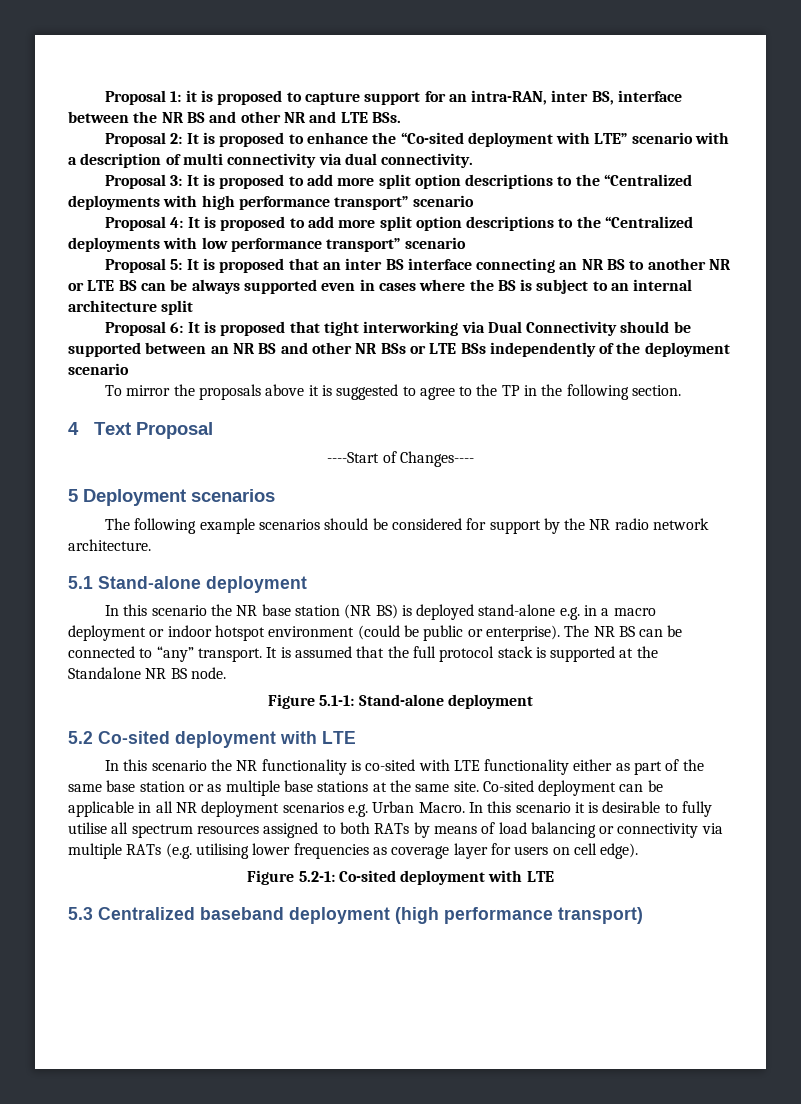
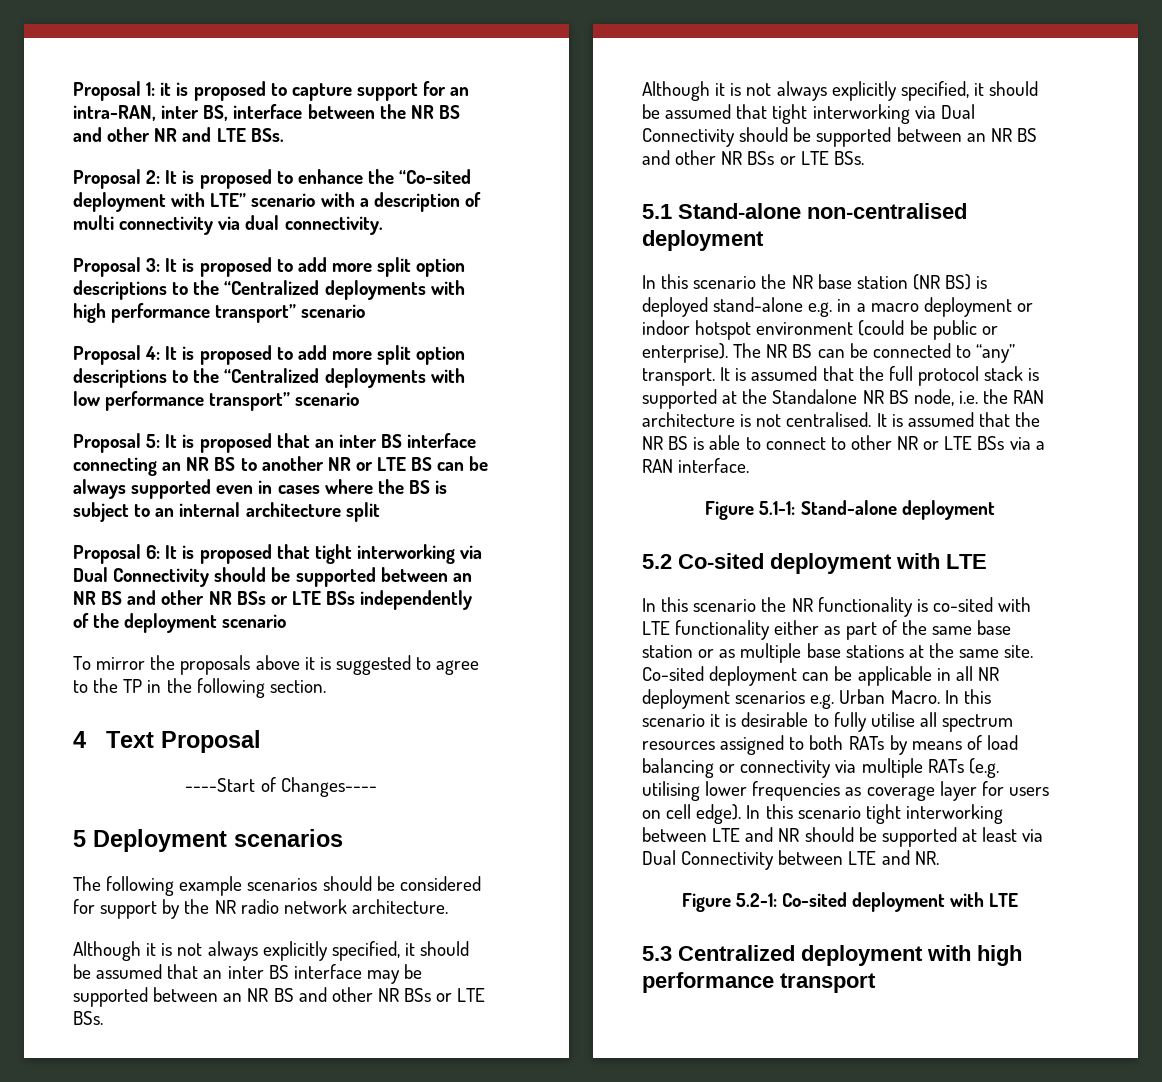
(151, 545) none -> [73,941,470,961] [73,964,423,984] [73,987,486,1007] [73,1011,103,1025] [642,81,1039,101] [642,104,975,124] [642,127,1037,147] [642,150,864,165] // Although it is not always explicitly specified, it should be assumed that an inter BS interface may be supported between an NR BS and other NR BSs or LTE BSs. // Although it is not always explicitly specified, it should be assumed that tight interworking via Dual Connectivity should be supported between an NR BS and other NR BSs or LTE BSs.
(201, 582) none -> [807,203,967,219] non-centralised
[190,667,226,679] node. -> [913,389,1045,406] [642,412,1041,427] [642,435,1045,450] [642,458,750,473] node, i.e. the RAN architecture is not centralised. It is assumed that the NR BS is able to connect to other NR or LTE BSs via a RAN interface.
(639, 851) none -> [746,804,1003,824] [642,827,1044,847] [642,850,939,870] In this scenario tight interworking between LTE and NR should be supported at least via Dual Connectivity between LTE and NR.
[200,907,643,924] baseband deployment (high performance transport) -> [801,945,1022,966] [642,972,876,993] deployment with high performance transport

